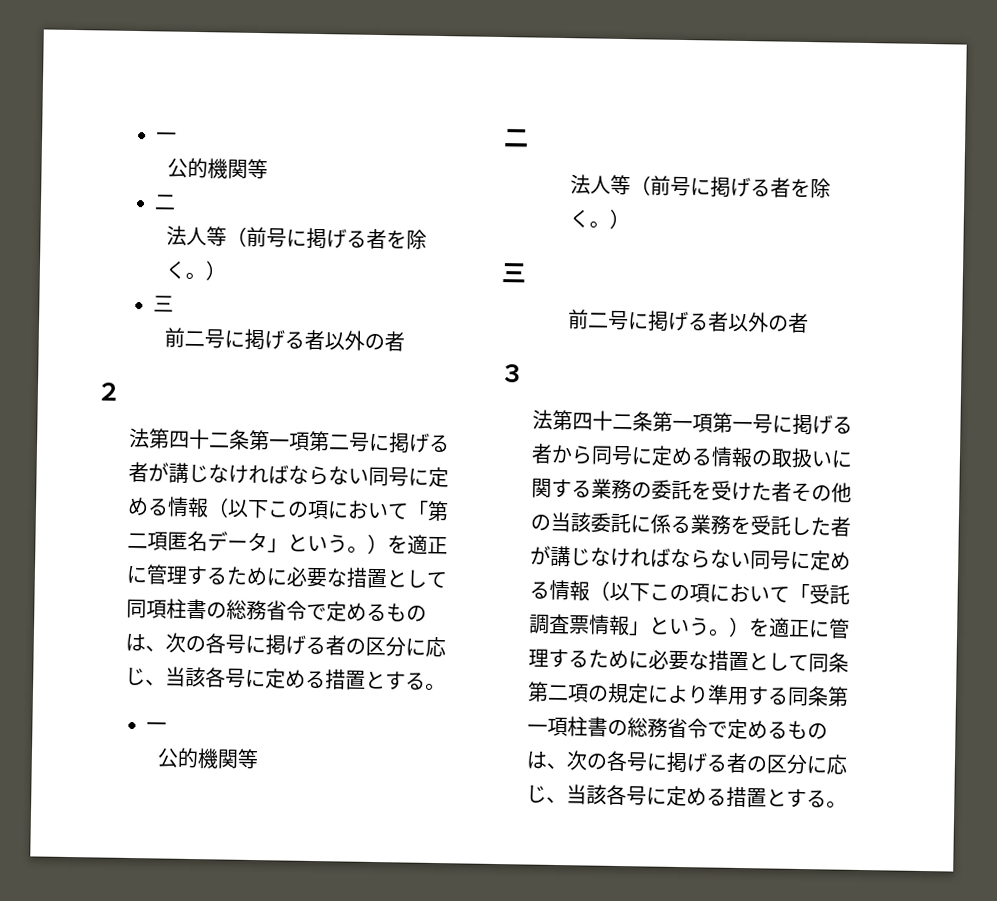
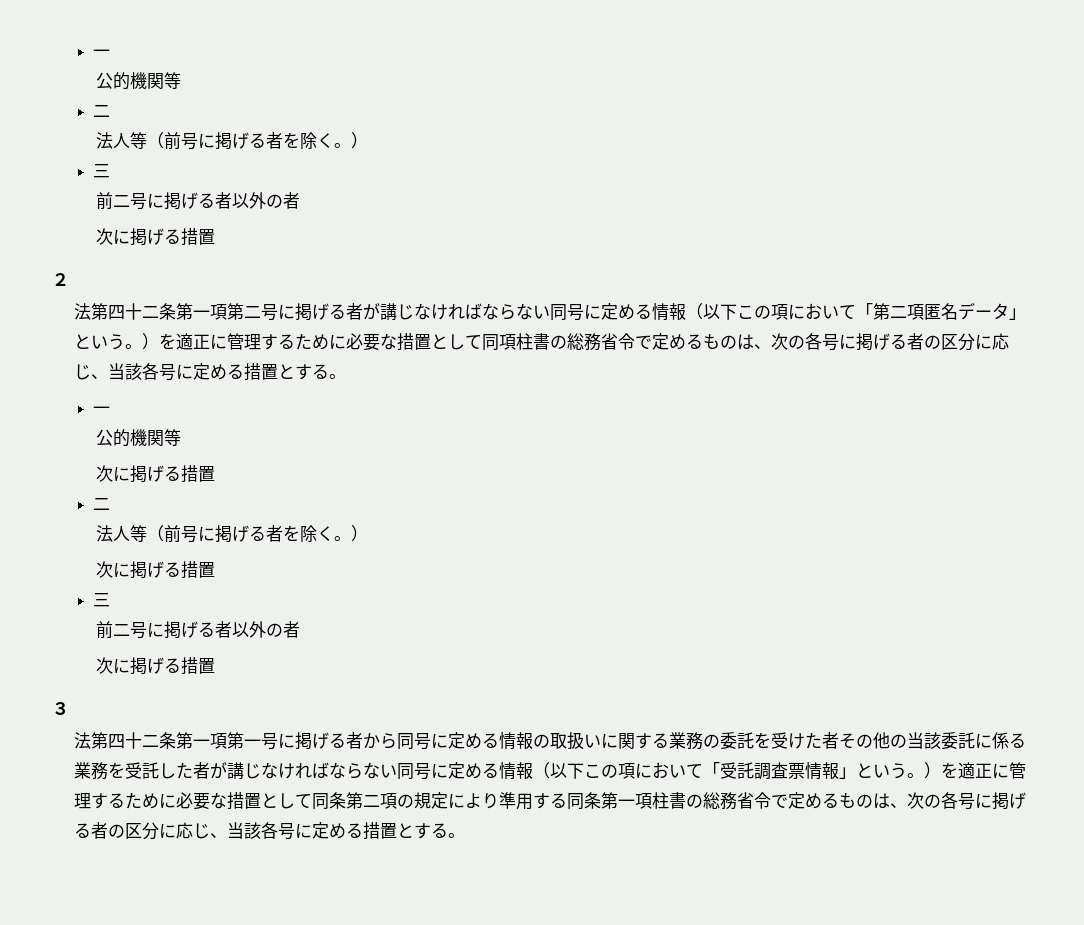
(405, 341) none -> [96,228,216,246] // 次に掲げる措置
[503,128,529,148] [569,174,831,199] [568,208,630,230] [501,263,527,283] [567,309,809,334] // 二 // 法人等（前号に掲げる者を除く。） // 三 // 前二号に掲げる者以外の者 -> [96,465,216,483] [92,498,110,510] [96,525,369,543] [96,561,216,579] [92,593,110,607] [96,621,301,639] [96,657,216,675] // 次に掲げる措置 // 二 // 法人等（前号に掲げる者を除く。） // 次に掲げる措置 // 三 // 前二号に掲げる者以外の者 // 次に掲げる措置

